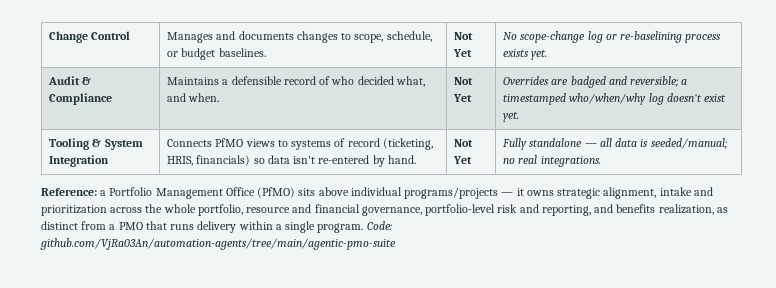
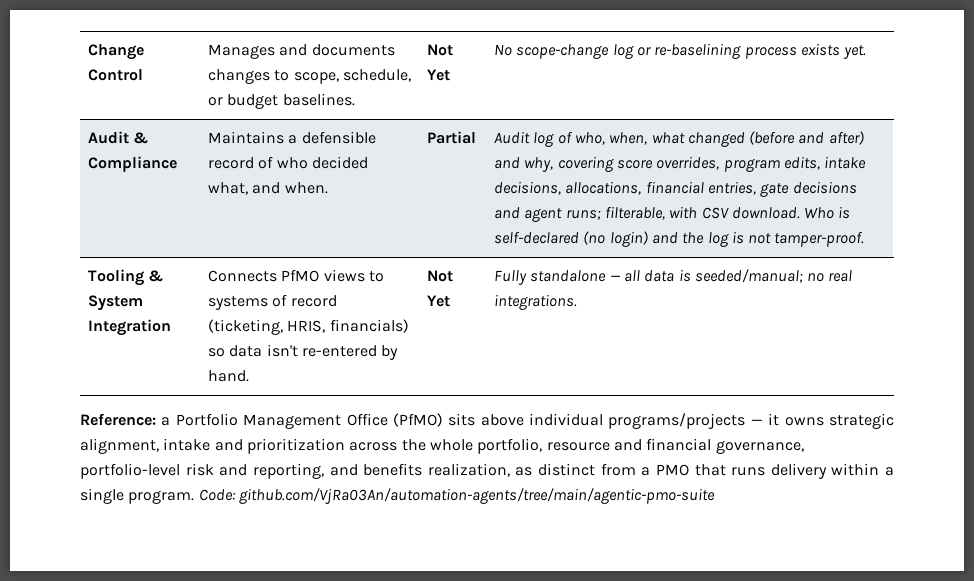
[454,77,474,85] [453,94,473,102] [503,76,688,88] [503,93,727,105] [503,111,520,122] Not Yet | Overrides are badged and reversible; a timestamped who/when/why log doesn't exist yet. -> [426,131,476,144] [493,131,864,147] [493,156,867,172] [493,181,857,197] [493,206,851,222] [493,231,865,247] Partial | Audit log of who, when, what changed (before and after) and why, covering score overrides, program edits, intake decisions, allocations, financial entries, gate decisions and agent runs; filterable, with CSV download. Who is self-declared (no login) and the log is not tamper-proof.

